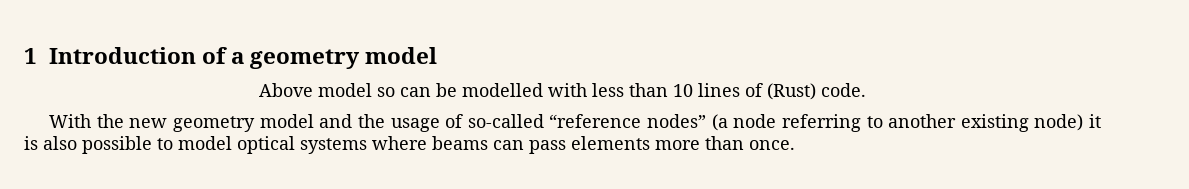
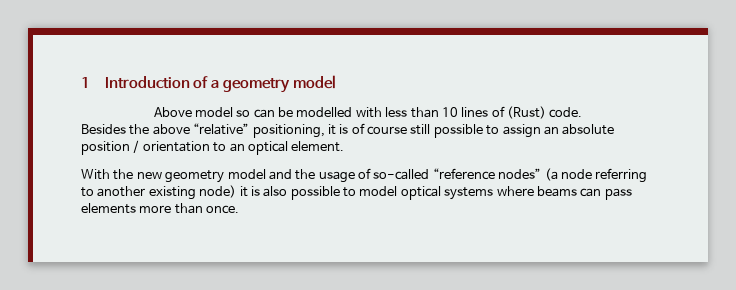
(866, 90) none -> [81,123,615,138] [81,140,345,155] // Besides the above “relative” positioning, it is of course still possible to assign an absolute position / orientation to an optical element.

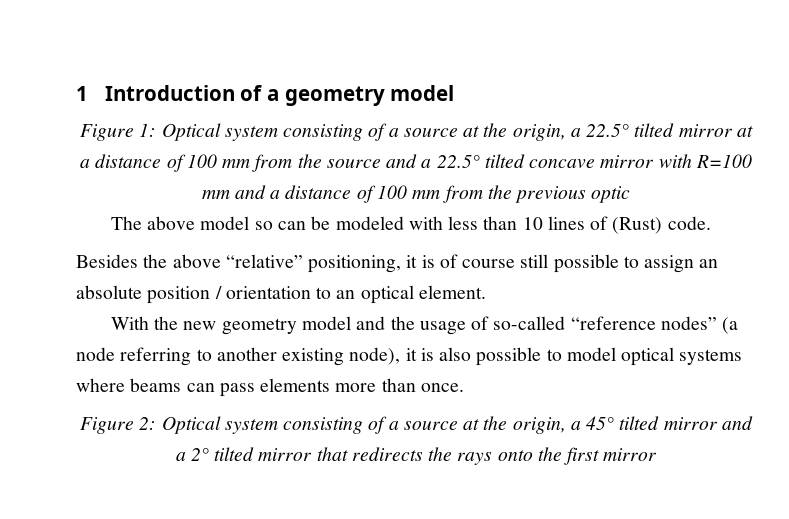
[153,107,192,117] Above -> [80,123,753,141] [80,154,752,172] [201,185,631,203] [110,216,196,230] Figure 1: Optical system consisting of a source at the origin, a 22.5° tilted mirror at a distance of 100 mm from the source and a 22.5° tilted concave mirror with R=100 mm and a distance of 100 mm from the previous optic // The above
[296,107,353,117] modelled -> [335,216,404,230] modeled
[199,185,237,198] node) -> [349,347,401,365] node),
(240, 209) none -> [80,416,753,434] [175,447,658,465] // Figure 2: Optical system consisting of a source at the origin, a 45° tilted mirror and a 2° tilted mirror that redirects the rays onto the first mirror

